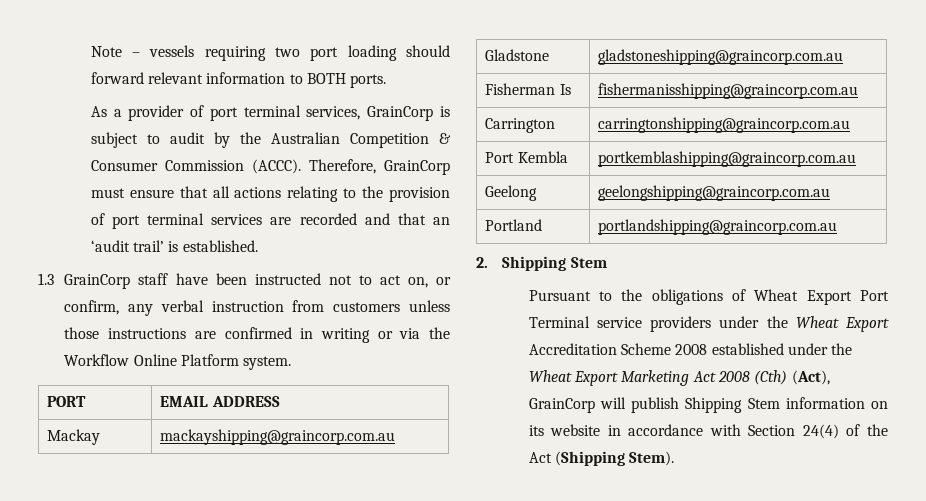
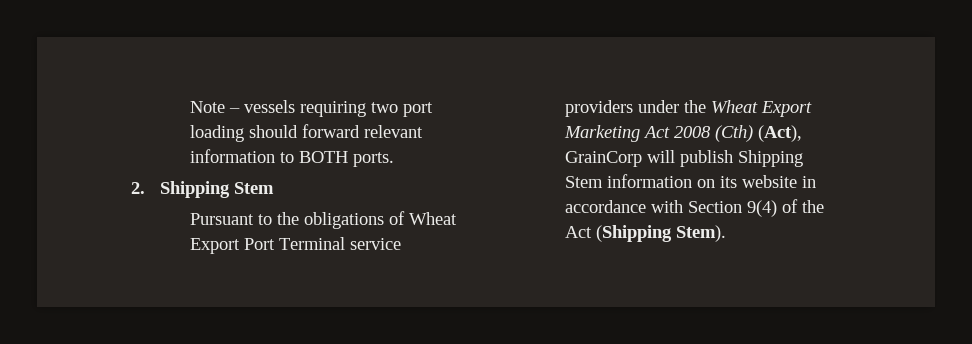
[90,105,451,121] [90,132,451,148] [90,159,451,175] [90,186,451,202] [90,213,451,229] [90,240,258,252] [38,273,452,289] [64,300,450,316] [64,327,450,343] [64,354,292,370] [47,396,87,407] [160,396,280,407] [47,429,101,445] [160,429,396,445] [485,49,550,61] [598,49,844,65] [485,83,571,95] [598,83,859,99] [485,118,556,133] [598,117,851,133] [485,151,568,163] [598,151,857,167] [485,185,538,201] [598,185,831,201] [485,219,543,231] [598,219,838,235] // As a provider of port terminal services, GrainCorp is subject to audit by the Australian Competition & Consumer Commission (ACCC). Therefore, GrainCorp must ensure that all actions relating to the provision of port terminal services are recorded and that an ‘audit trail’ is established. // 1.3 GrainCorp staff have been instructed not to act on, or confirm, any verbal instruction from customers unless those instructions are confirmed in writing or via the Workflow Online Platform system. // PORT | EMAIL ADDRESS // Mackay | mackayshipping@graincorp.com.au // Gladstone | gladstoneshipping@graincorp.com.au // Fisherman Is | fishermanisshipping@graincorp.com.au // Carrington | carringtonshipping@graincorp.com.au // Port Kembla | portkemblashipping@graincorp.com.au // Geelong | geelongshipping@graincorp.com.au // Portland | portlandshipping@graincorp.com.au -> (394, 159) none
[528,343,853,355] [528,370,619,386] Accreditation Scheme 2008 established under the Wheat Export -> (812, 109) none
[802,424,839,439] 24(4) -> [746,200,777,217] 9(4)

